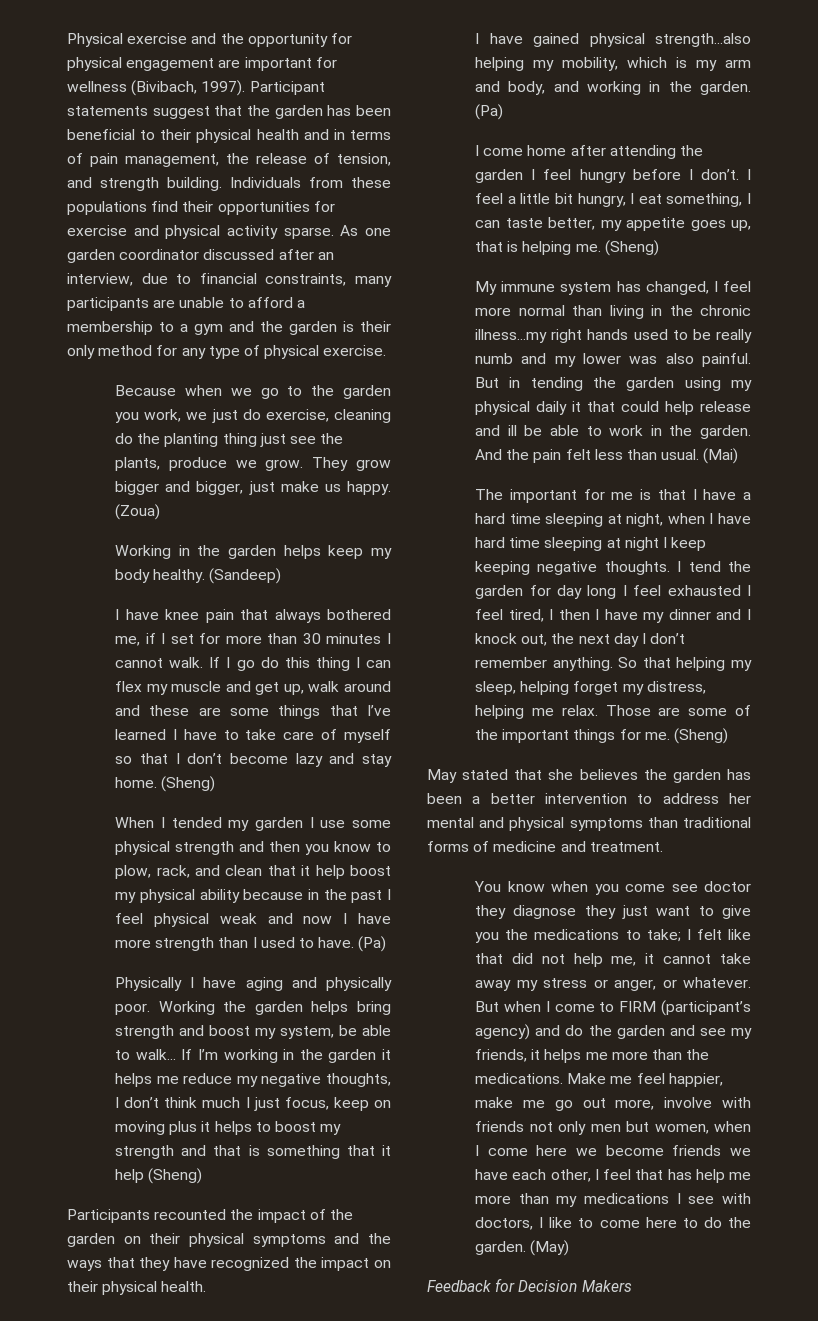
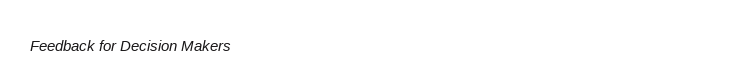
[67,33,352,47] [67,57,337,71] [67,80,325,96] [67,105,391,119] [67,129,391,143] [67,153,391,167] [67,177,391,191] [67,201,335,215] [67,225,391,239] [67,249,334,263] [67,273,392,287] [67,297,305,311] [67,321,391,335] [67,345,387,359] [115,385,391,399] [115,409,391,423] [115,433,344,447] [115,457,391,471] [115,481,391,495] [115,504,161,520] [115,545,392,559] [115,568,282,584] [115,609,391,623] [115,633,391,646] [115,657,391,671] [115,681,391,695] [115,705,391,719] [115,729,391,743] [115,753,392,767] [115,776,216,792] [115,817,391,831] [115,841,391,855] [115,865,391,879] [115,889,391,903] [115,913,391,927] [115,936,387,952] [115,977,392,991] [115,1001,391,1015] [115,1025,391,1039] [115,1049,391,1063] [115,1073,391,1087] [115,1097,391,1111] [115,1121,342,1135] [115,1145,391,1159] [115,1168,203,1184] [67,1209,353,1223] [67,1233,391,1247] [67,1257,391,1271] [67,1281,207,1295] [475,33,751,47] [475,57,751,71] [475,81,751,95] [475,104,504,120] [475,145,704,159] [475,169,751,183] [475,193,751,207] [475,217,751,231] [475,240,659,256] [475,281,751,295] [475,305,751,319] [475,329,752,343] [475,353,751,367] [475,377,752,391] [475,401,751,415] [475,425,751,439] [475,448,739,464] [475,489,751,503] [475,513,751,527] [475,537,707,551] [475,561,751,575] [475,585,751,599] [475,609,751,623] [475,633,686,647] [475,657,752,671] [475,681,706,695] [475,705,751,719] [475,728,729,744] [427,769,751,783] [427,793,751,804] [427,817,751,831] [427,841,663,852] [474,881,751,895] [475,905,751,919] [475,929,751,943] [475,953,751,967] [475,977,751,991] [475,1000,751,1016] [475,1024,752,1040] [475,1049,710,1063] [475,1073,723,1087] [475,1097,751,1111] [475,1121,751,1135] [475,1145,751,1156] [475,1169,751,1183] [475,1193,751,1207] [475,1217,751,1230] [475,1240,570,1256] Physical exercise and the opportunity for physical engagement are important for wellness (Bivibach, 1997). Participant statements suggest that the garden has been beneficial to their physical health and in terms of pain management, the release of tension, and strength building. Individuals from these populations find their opportunities for exercise and physical activity sparse. As one garden coordinator discussed after an interview, due to financial constraints, many participants are unable to afford a membership to a gym and the garden is their only method for any type of physical exercise. // Because when we go to the garden you work, we just do exercise, cleaning do the planting thing just see the plants, produce we grow. They grow bigger and bigger, just make us happy. (Zoua) // Working in the garden helps keep my body healthy. (Sandeep) // I have knee pain that always bothered me, if I set for more than 30 minutes I cannot walk. If I go do this thing I can flex my muscle and get up, walk around and these are some things that I’ve learned I have to take care of myself so that I don’t become lazy and stay home. (Sheng) // When I tended my garden I use some physical strength and then you know to plow, rack, and clean that it help boost my physical ability because in the past I feel physical weak and now I have more strength than I used to have. (Pa) // Physically I have aging and physically poor. Working the garden helps bring strength and boost my system, be able to walk... If I’m working in the garden it helps me reduce my negative thoughts, I don’t think much I just focus, keep on moving plus it helps to boost my strength and that is something that it help (Sheng) // Participants recounted the impact of the garden on their physical symptoms and the ways that they have recognized the impact on their physical health. // I have gained physical strength...also helping my mobility, which is my arm and body, and working in the garden. (Pa) // I come home after attending the garden I feel hungry before I don’t. I feel a little bit hungry, I eat something, I can taste better, my appetite goes up, that is helping me. (Sheng) // My immune system has changed, I feel more normal than living in the chronic illness...my right hands used to be really numb and my lower was also painful. But in tending the garden using my physical daily it that could help release and ill be able to work in the garden. And the pain felt less than usual. (Mai) // The important for me is that I have a hard time sleeping at night, when I have hard time sleeping at night I keep keeping negative thoughts. I tend the garden for day long I feel exhausted I feel tired, I then I have my dinner and I knock out, the next day I don’t remember anything. So that helping my sleep, helping forget my distress, helping me relax. Those are some of the important things for me. (Sheng) // May stated that she believes the garden has been a better intervention to address her mental and physical symptoms than traditional forms of medicine and treatment. // You know when you come see doctor they diagnose they just want to give you the medications to take; I felt like that did not help me, it cannot take away my stress or anger, or whatever. But when I come to FIRM (participant’s agency) and do the garden and see my friends, it helps me more than the medications. Make me feel happier, make me go out more, involve with friends not only men but women, when I come here we become friends we have each other, I feel that has help me more than my medications I see with doctors, I like to come here to do the garden. (May) // -> (30, 45) none

